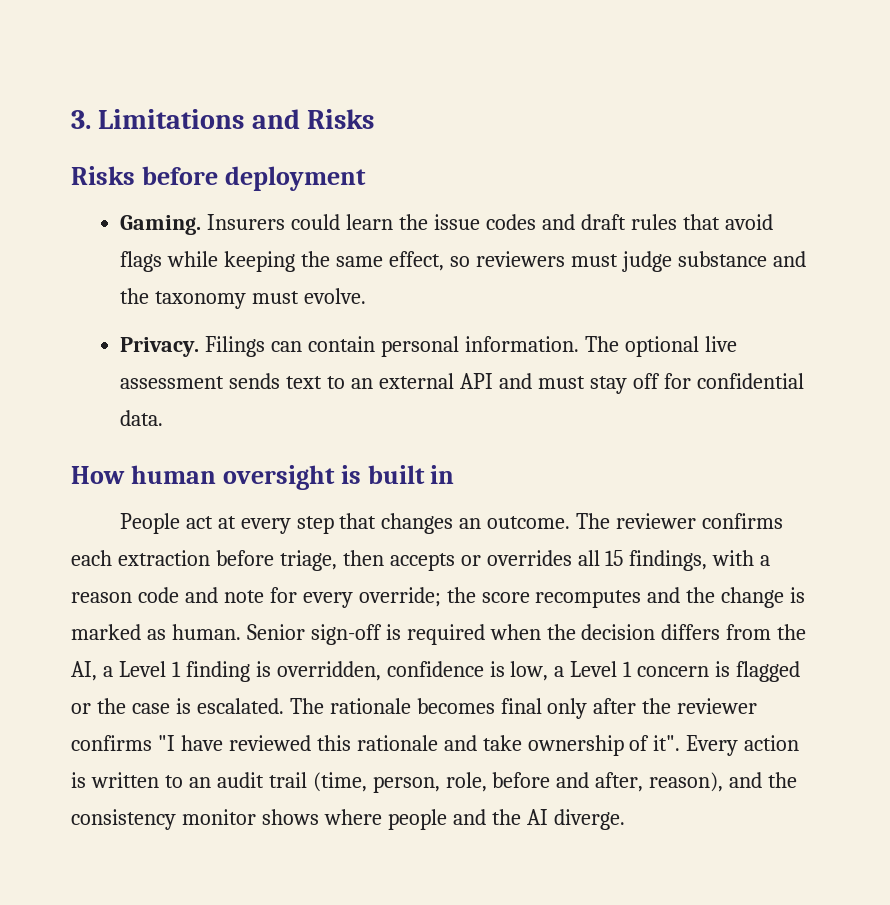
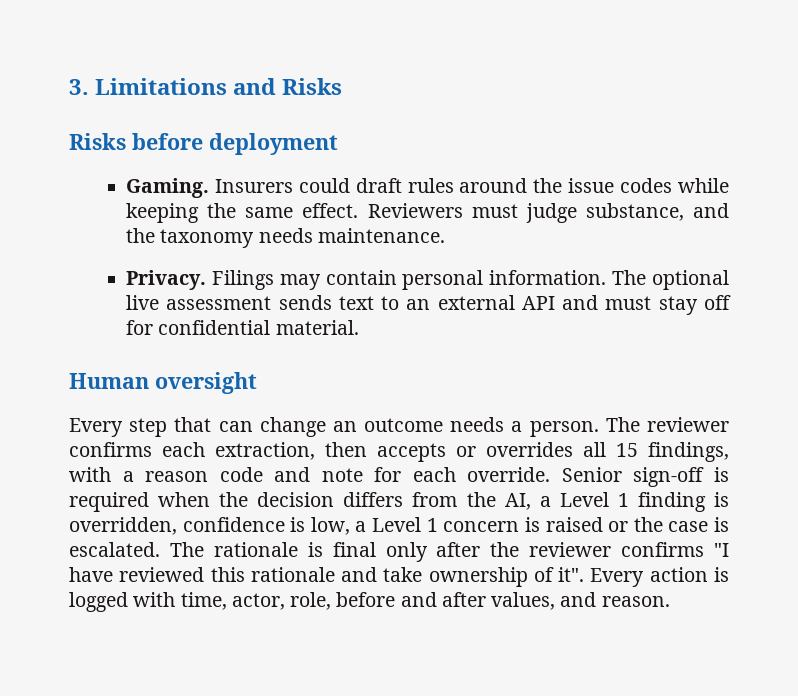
[346,214,773,230] [120,251,163,272] learn the issue codes and draft rules that avoid flags -> [355,178,673,193] draft rules around the issue codes
[389,251,566,271] effect, so reviewers -> [302,203,463,218] effect. Reviewers
[677,251,767,267] substance -> [585,203,684,221] substance,
[252,288,367,304] must evolve. -> [258,228,445,243] needs maintenance.
[271,341,303,352] can -> [279,274,321,290] may
[120,410,164,426] [71,465,455,490] [119,513,571,534] data. // How human oversight is built in // People act at every step that changes an outcome. -> [275,320,359,335] [69,372,257,394] [69,417,599,437] material. // Human oversight // Every step that can change an outcome needs a person.
[117,550,337,571] extraction before triage, -> [215,442,315,460] extraction,
[302,587,806,608] [71,624,241,640] every override; the score recomputes and the change is marked as human. -> [412,467,551,482] each override.
[736,661,801,682] flagged -> [545,517,603,532] raised
[416,698,495,714] becomes -> [307,542,323,557] is
[90,772,798,793] [71,809,625,830] written to an audit trail (time, person, role, before and after, reason), and the consistency monitor shows where people and the AI diverge. -> [69,592,670,612] logged with time, actor, role, before and after values, and reason.

